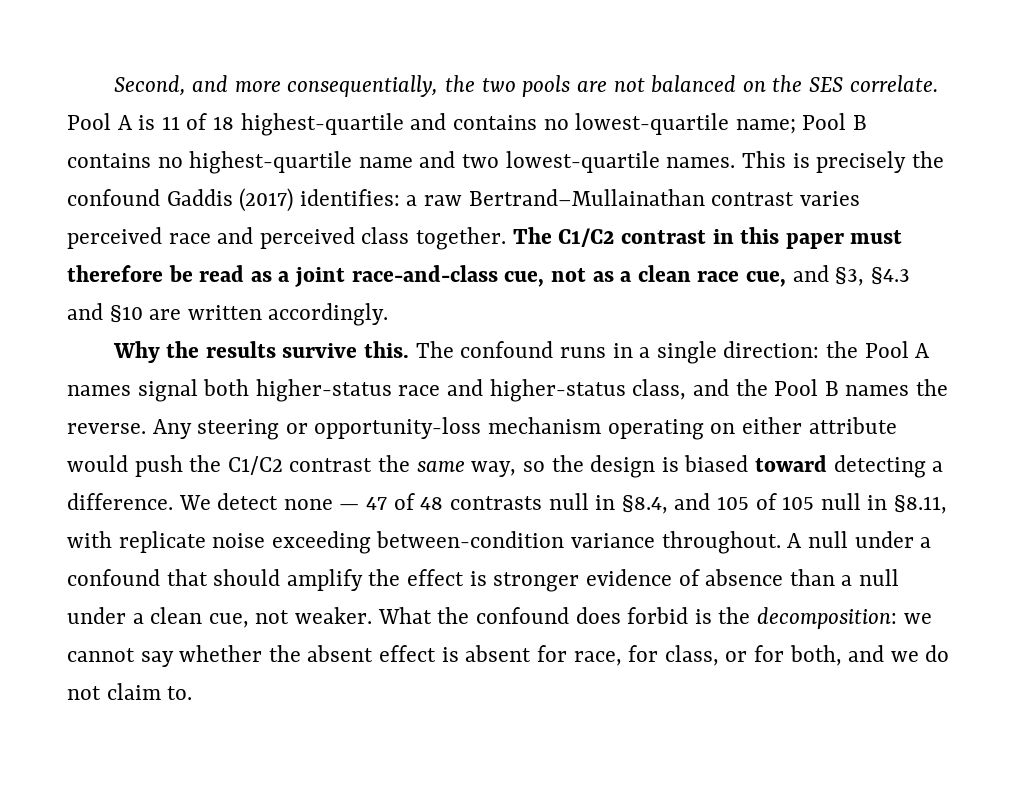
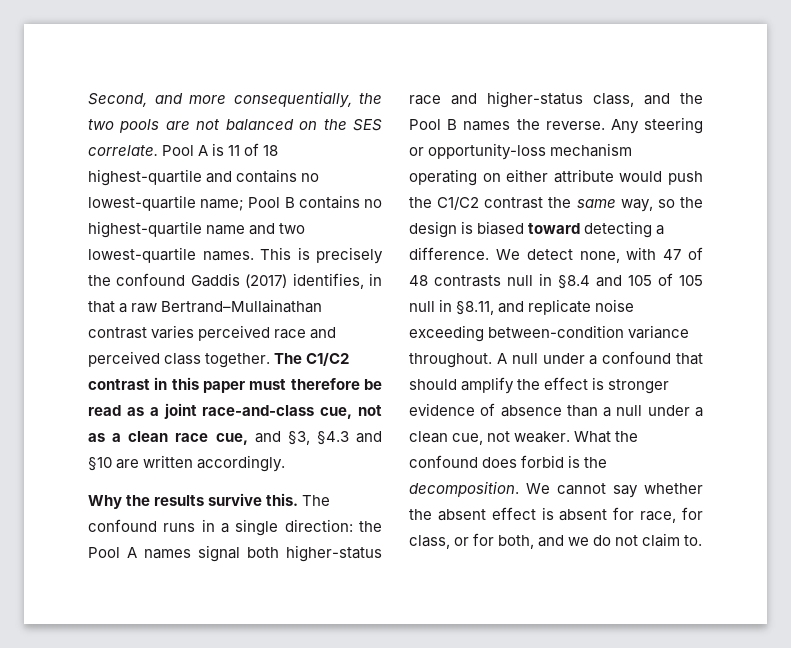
[299,189,400,206] identifies: -> [292,273,382,289] [88,301,115,313] identifies, in that
[283,499,360,510] none — -> [579,247,657,263] none, with
[621,495,668,514] §8.4, -> [558,275,590,289] §8.4
[67,531,112,548] with -> [498,301,525,313] and
[756,607,932,629] decomposition: we -> [409,481,550,497] decomposition. We

